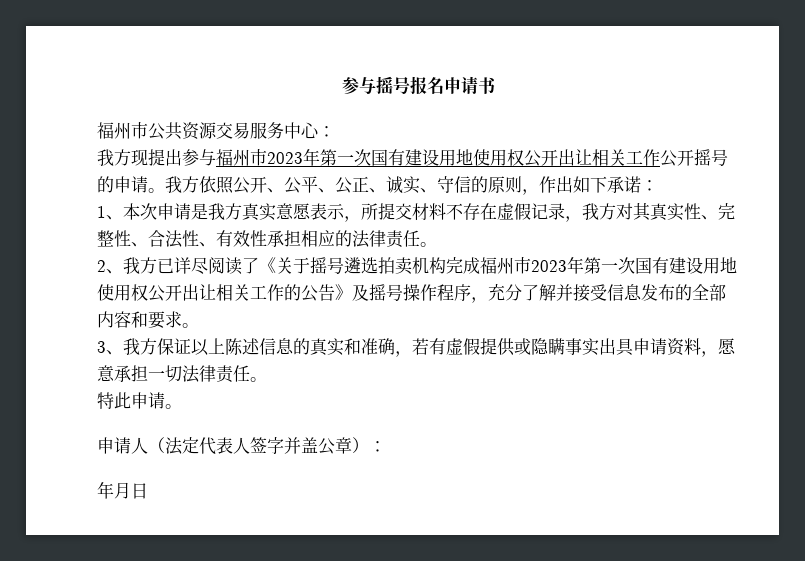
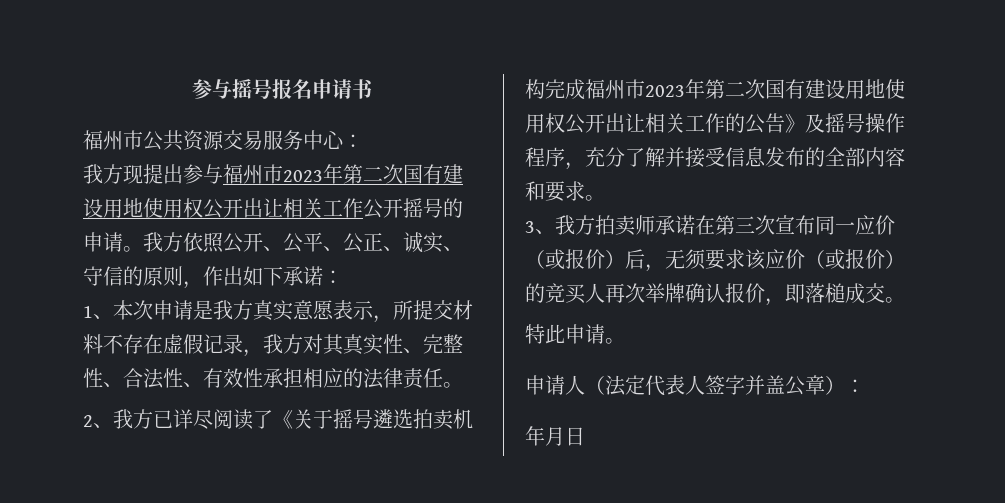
[337,154,354,164] 一 -> [363,166,383,182] 二
[601,262,618,272] 一 -> [725,81,745,97] 二
[157,338,736,357] [97,365,250,383] 保证以上陈述信息的真实和准确，若有虚假提供或隐瞒事实出具申请资料，愿意承担一切法律责任 -> [595,215,895,236] [525,249,905,272] [525,283,885,306] 拍卖师承诺在第三次宣布同一应价（或报价）后，无须要求该应价（或报价）的竞买人再次举牌确认报价，即落槌成交

